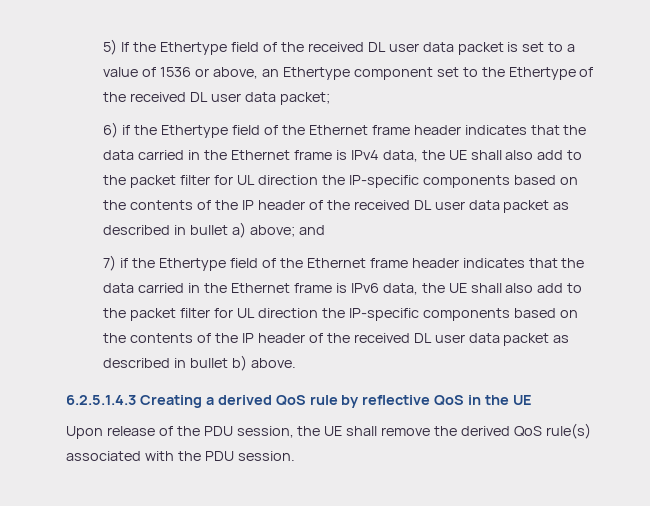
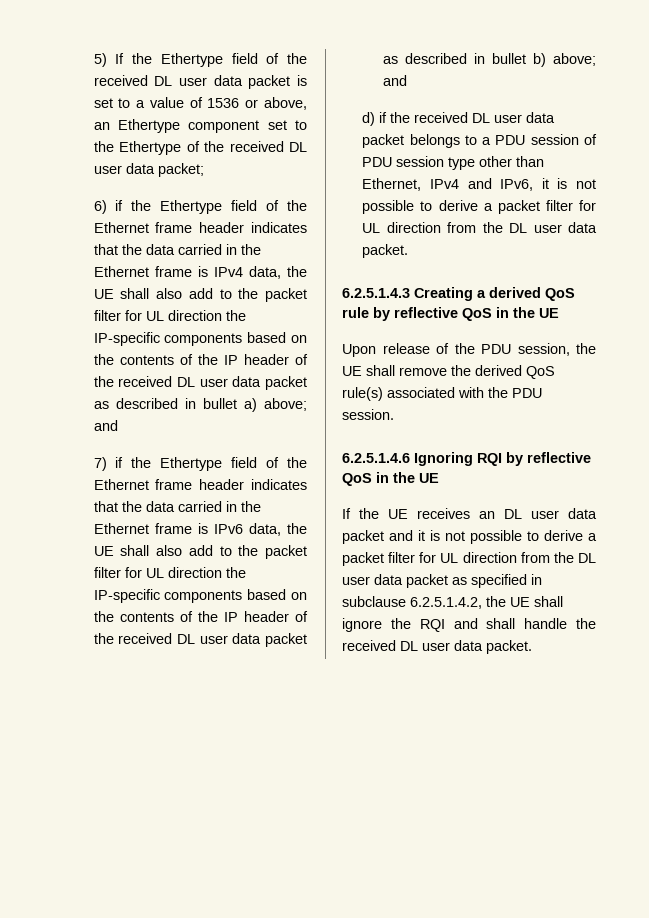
[251,358,297,368] above. -> [553,53,596,66] [382,75,407,86] [362,112,556,126] [362,134,597,148] [362,156,545,170] [362,178,596,191] [362,200,596,214] [362,222,597,233] [362,244,409,258] above; and // d) if the received DL user data packet belongs to a PDU session of PDU session type other than Ethernet, IPv4 and IPv6, it is not possible to derive a packet filter for UL direction from the DL user data packet.
(295, 456) none -> [342,452,591,466] [342,472,439,486] [342,508,597,519] [342,530,597,544] [342,552,596,566] [342,574,542,588] [342,596,563,609] [342,618,596,632] [342,640,532,654] // 6.2.5.1.4.6 Ignoring RQI by reflective QoS in the UE // If the UE receives an DL user data packet and it is not possible to derive a packet filter for UL direction from the DL user data packet as specified in subclause 6.2.5.1.4.2, the UE shall ignore the RQI and shall handle the received DL user data packet.

